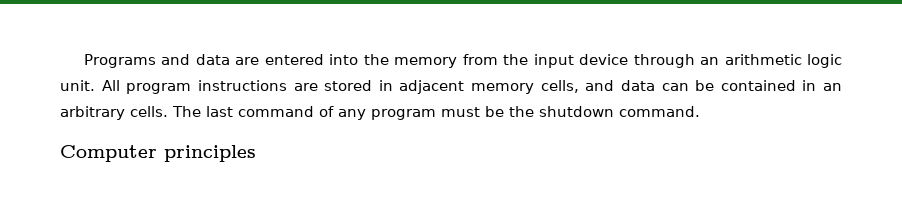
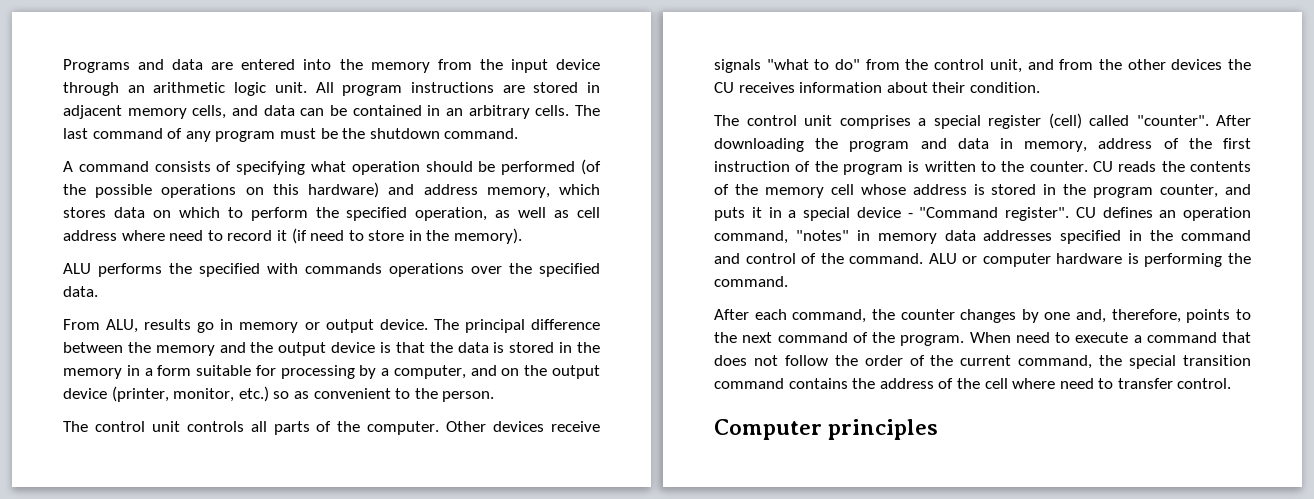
(700, 111) none -> [63,159,601,175] [63,182,600,198] [63,207,600,221] [63,228,523,244] [63,263,600,277] [63,286,98,297] [63,319,600,333] [63,342,600,356] [63,365,600,379] [63,386,495,402] [63,421,601,435] [714,59,1251,73] [714,82,1040,93] [714,113,1251,129] [714,138,1251,152] [714,161,1251,175] [714,184,1251,198] [714,207,1251,221] [714,230,1251,244] [714,253,1251,267] [714,276,788,287] [714,309,1251,323] [714,332,1251,346] [714,355,1251,369] [714,378,1232,389] // A command consists of specifying what operation should be performed (of the possible operations on this hardware) and address memory, which stores data on which to perform the specified operation, as well as cell address where need to record it (if need to store in the memory). // ALU performs the specified with commands operations over the specified data. // From ALU, results go in memory or output device. The principal difference between the memory and the output device is that the data is stored in the memory in a form suitable for processing by a computer, and on the output device (printer, monitor, etc.) so as convenient to the person. // The control unit controls all parts of the computer. Other devices receive signals "what to do" from the control unit, and from the other devices the CU receives information about their condition. // The control unit comprises a special register (cell) called "counter". After downloading the program and data in memory, address of the first instruction of the program is written to the counter. CU reads the contents of the memory cell whose address is stored in the program counter, and puts it in a special device - "Command register". CU defines an operation command, "notes" in memory data addresses specified in the command and control of the command. ALU or computer hardware is performing the command. // After each command, the counter changes by one and, therefore, points to the next command of the program. When need to execute a command that does not follow the order of the current command, the special transition command contains the address of the cell where need to transfer control.

